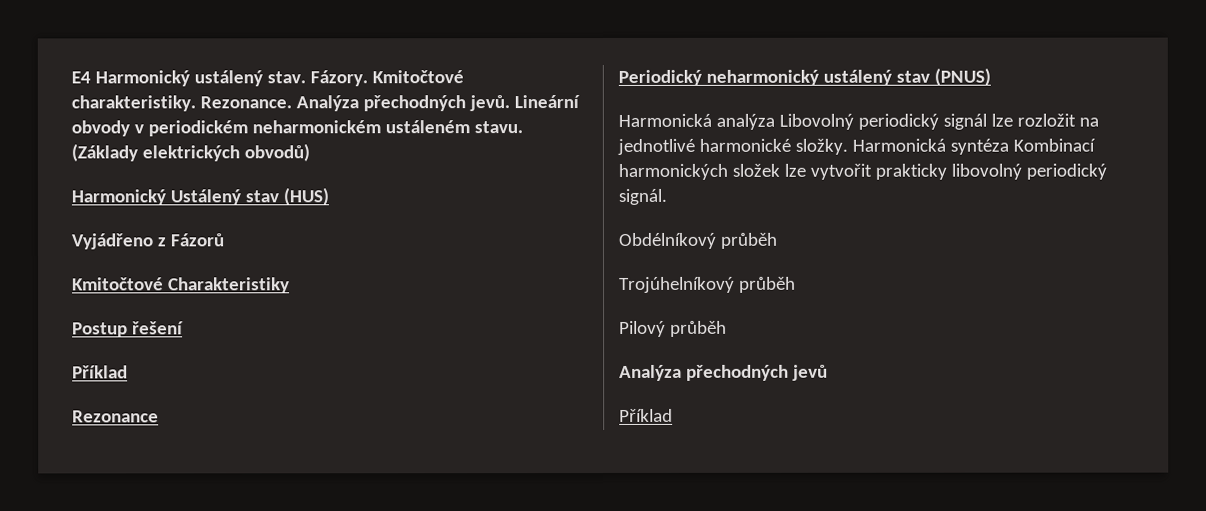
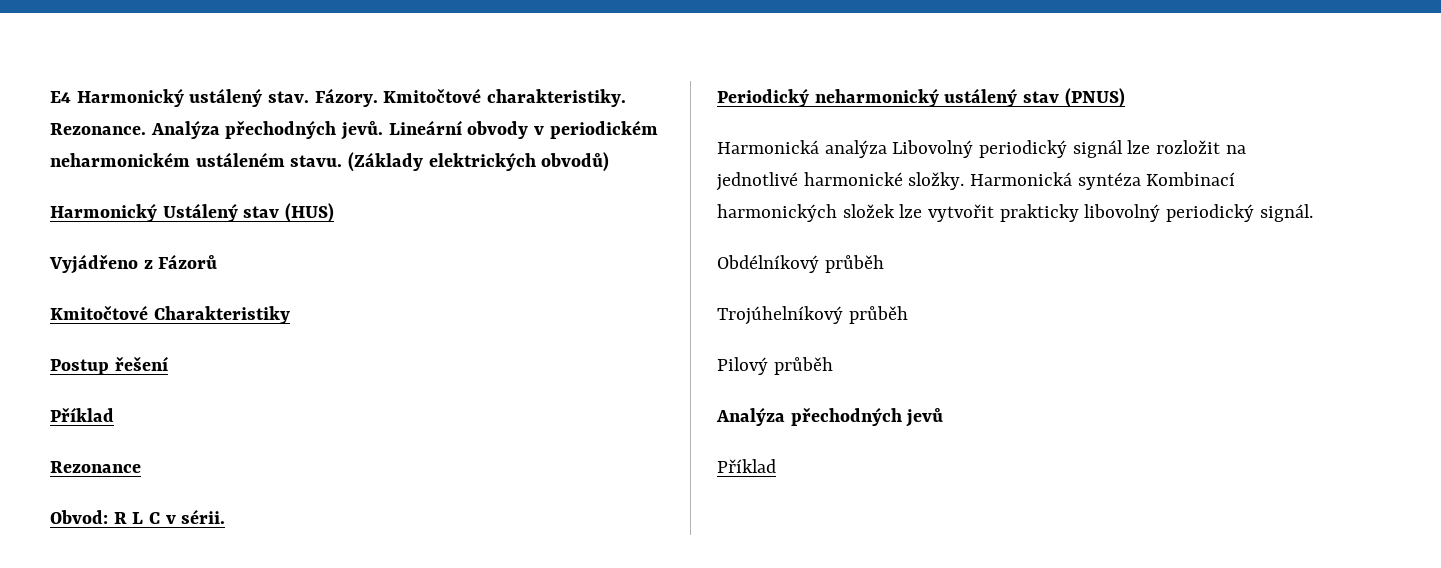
(159, 416) none -> [50,509,226,524] // Obvod: R L C v sérii.

